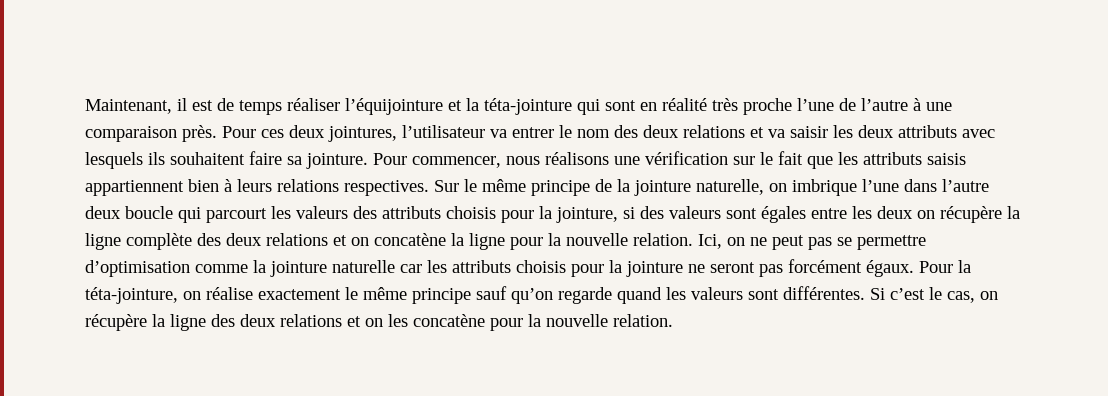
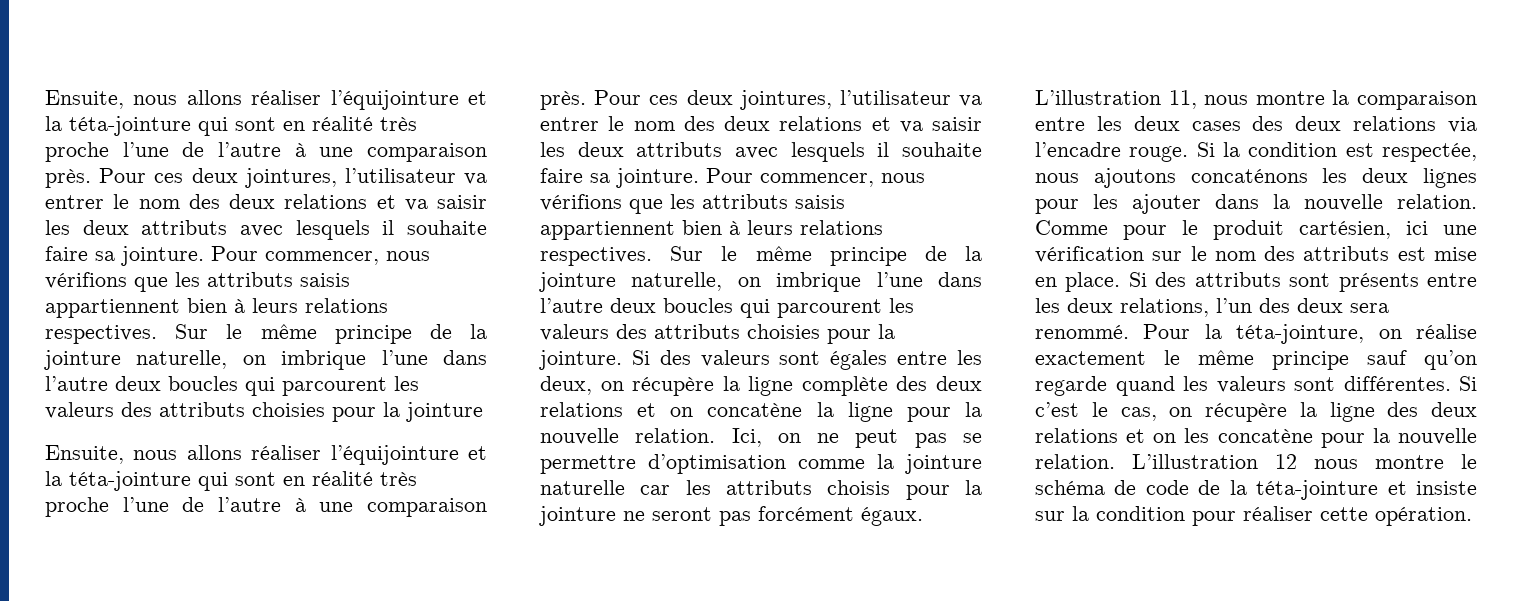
[85,98,282,115] Maintenant, il est de temps -> [45,90,242,109] Ensuite, nous allons
[148,151,803,169] ils souhaitent faire sa jointure. Pour commencer, nous réalisons une vérification sur le fait -> [382,220,487,235] [45,246,430,266] [45,272,127,289] il souhaite faire sa jointure. Pour commencer, nous vérifions
[125,206,635,223] boucle qui parcourt les valeurs des attributs choisis pour la jointure, si -> [168,376,419,396] [45,402,483,422] [45,445,487,465] [45,471,417,491] [45,497,487,517] [540,90,982,110] [540,116,982,133] [540,142,982,162] [540,168,925,188] [540,194,845,214] [540,220,883,240] [540,246,982,266] [539,272,982,292] [540,298,914,318] [540,324,895,344] [539,350,650,370] boucles qui parcourent les valeurs des attributs choisies pour la jointure // Ensuite, nous allons réaliser l’équijointure et la téta-jointure qui sont en réalité très proche l’une de l’autre à une comparaison près. Pour ces deux jointures, l’utilisateur va entrer le nom des deux relations et va saisir les deux attributs avec lesquels il souhaite faire sa jointure. Pour commencer, nous vérifions que les attributs saisis appartiennent bien à leurs relations respectives. Sur le même principe de la jointure naturelle, on imbrique l’une dans l’autre deux boucles qui parcourent les valeurs des attributs choisies pour la jointure. Si
[877,206,913,219] deux -> [540,376,592,395] deux,
(914, 268) none -> [1035,90,1477,110] [1035,116,1477,133] [1035,142,1477,162] [1035,168,1477,188] [1035,194,1477,214] [1035,220,1477,240] [1035,246,1477,263] [1035,272,1477,292] [1035,298,1389,317] [1035,325,1129,339] L’illustration 11, nous montre la comparaison entre les deux cases des deux relations via l’encadre rouge. Si la condition est respectée, nous ajoutons concaténons les deux lignes pour les ajouter dans la nouvelle relation. Comme pour le produit cartésien, ici une vérification sur le nom des attributs est mise en place. Si des attributs sont présents entre les deux relations, l’un des deux sera renommé.
(673, 320) none -> [1132,454,1477,469] [1035,480,1477,500] [1035,506,1472,526] L’illustration 12 nous montre le schéma de code de la téta-jointure et insiste sur la condition pour réaliser cette opération.

